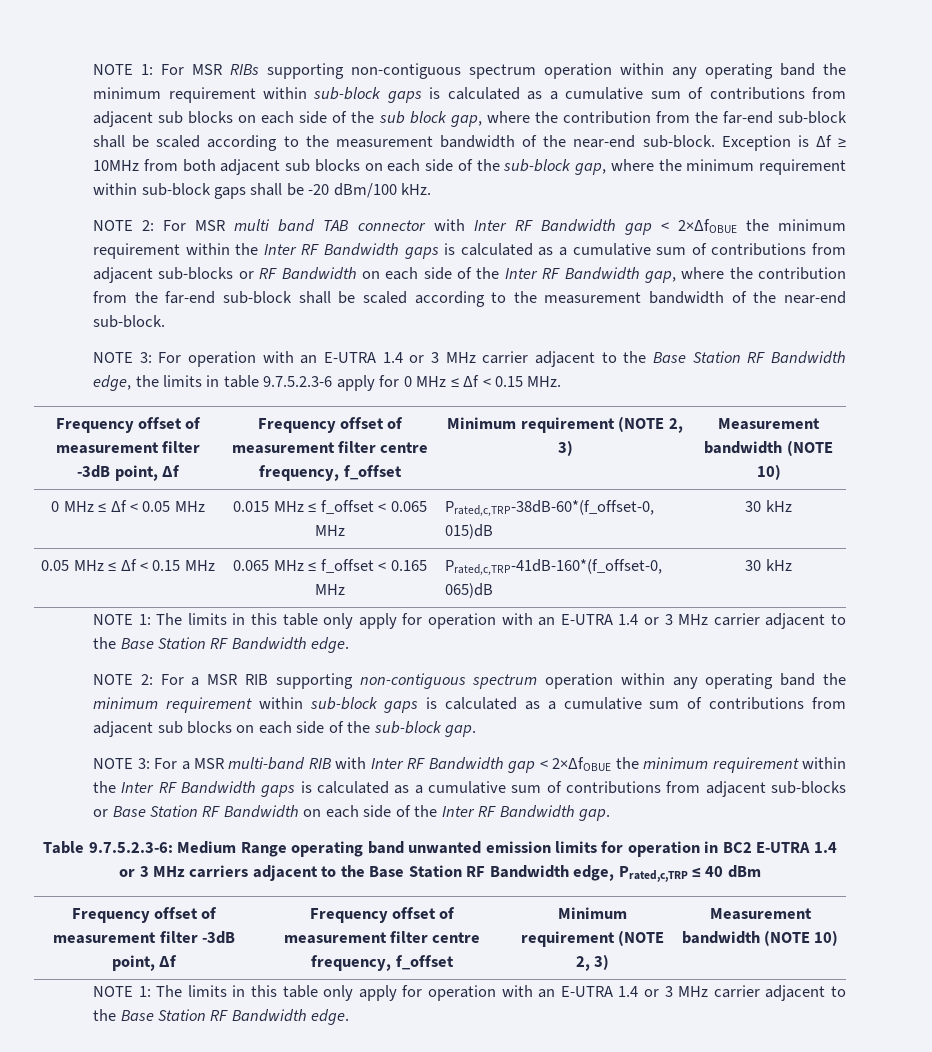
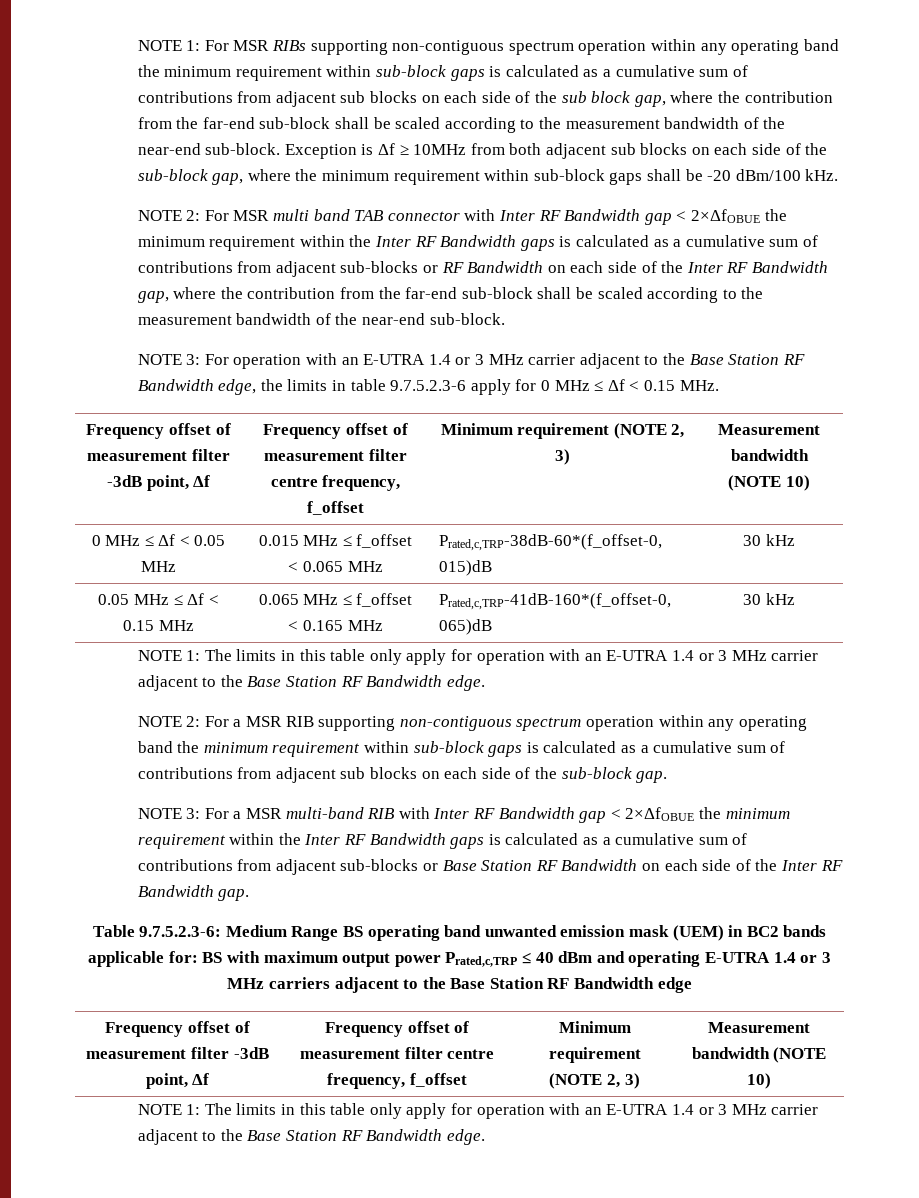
(287, 849) none -> [343,926,364,937] BS
[554,841,752,857] limits for operation in BC2 -> [628,925,827,941] [88,951,701,967] mask (UEM) in BC2 bands applicable for: BS with maximum output power Prated,c,TRP ≤ 40 dBm and operating
[573,865,761,882] edge, Prated,c,TRP ≤ 40 dBm -> [657,977,692,993] edge

